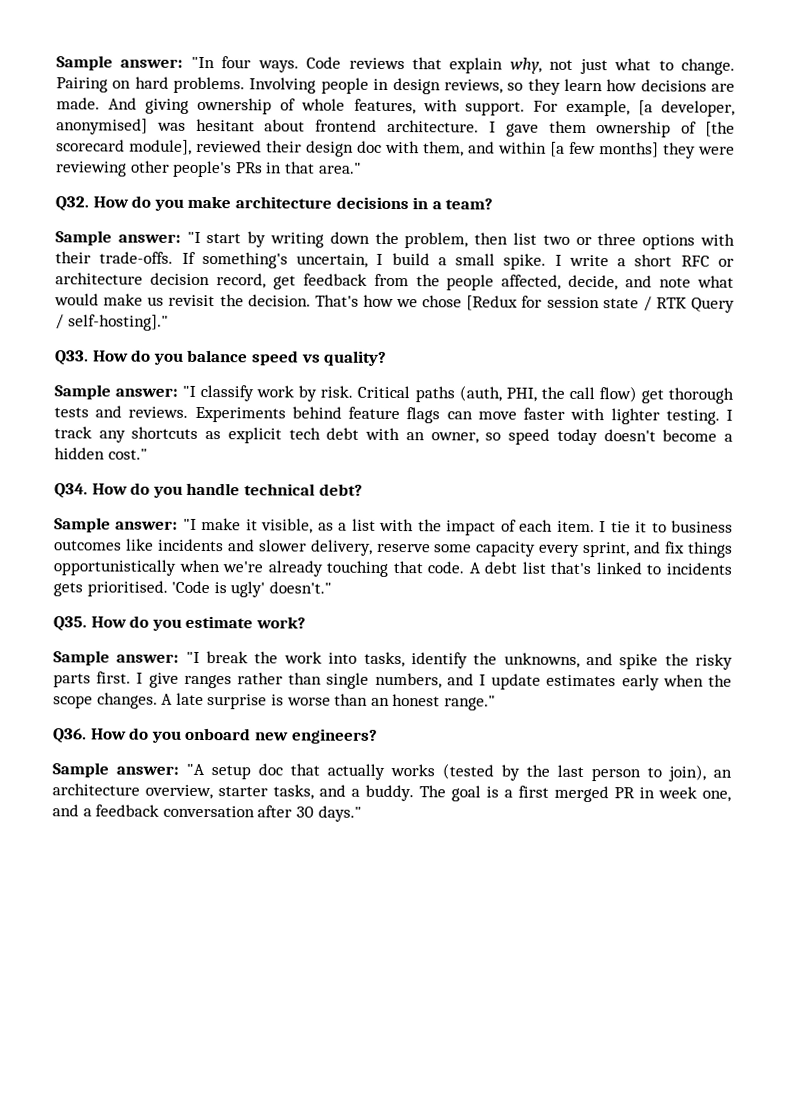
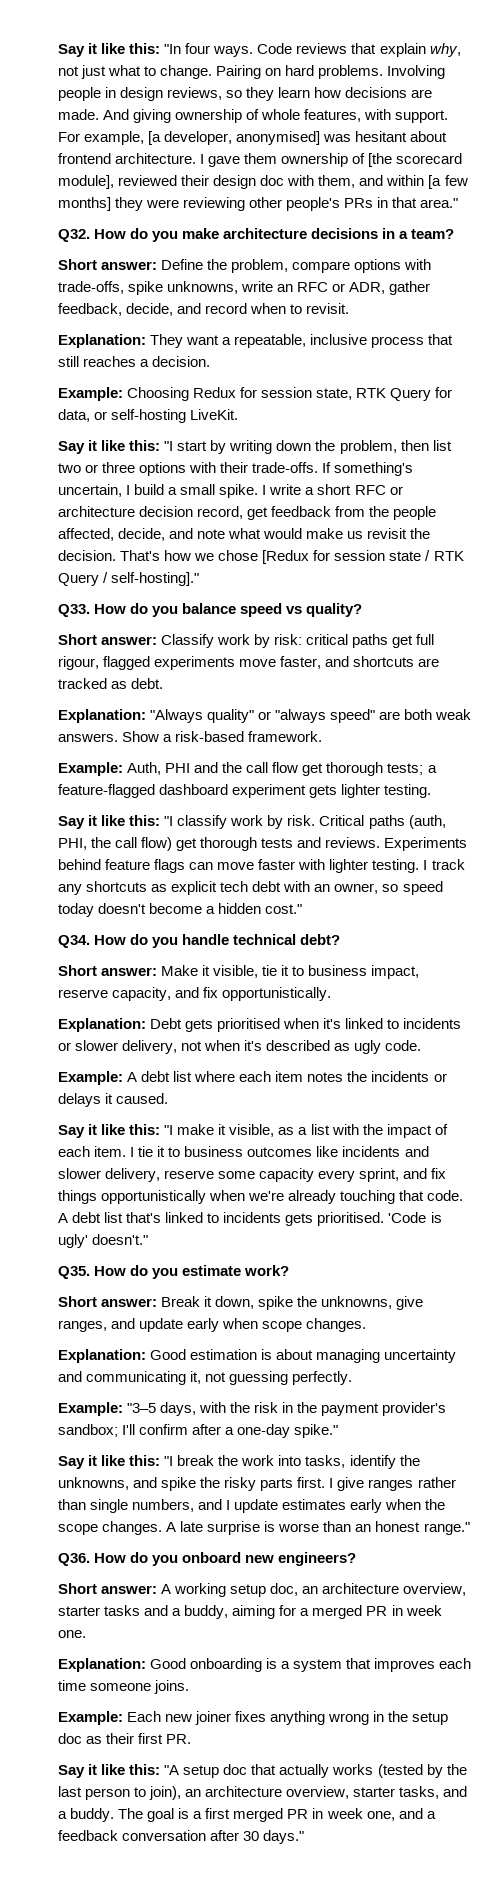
[56,55,184,71] Sample answer: -> [58,43,161,57] Say it like this:
[55,230,181,246] Sample answer: -> [58,259,432,273] [58,281,431,295] [58,303,350,316] [58,334,454,348] [58,356,211,367] [58,387,453,401] [58,409,239,423] [58,440,161,454] Short answer: Define the problem, compare options with trade-offs, spike unknowns, write an RFC or ADR, gather feedback, decide, and record when to revisit. // Explanation: They want a repeatable, inclusive process that still reaches a decision. // Example: Choosing Redux for session state, RTK Query for data, or self-hosting LiveKit. // Say it like this:
[54,384,179,400] Sample answer: -> [58,634,435,648] [58,656,440,670] [58,678,164,689] [58,709,472,723] [58,731,323,742] [58,762,437,776] [58,784,432,798] [58,815,161,829] Short answer: Classify work by risk: critical paths get full rigour, flagged experiments move faster, and shortcuts are tracked as debt. // Explanation: "Always quality" or "always speed" are both weak answers. Show a risk-based framework. // Example: Auth, PHI and the call flow get thorough tests; a feature-flagged dashboard experiment gets lighter testing. // Say it like this:
[54,517,179,533] Sample answer: -> [58,965,420,979] [58,987,332,1001] [58,1018,462,1032] [58,1040,422,1054] [58,1071,447,1085] [58,1093,169,1107] [58,1124,161,1138] Short answer: Make it visible, tie it to business impact, reserve capacity, and fix opportunistically. // Explanation: Debt gets prioritised when it's linked to incidents or slower delivery, not when it's described as ugly code. // Example: A debt list where each item notes the incidents or delays it caused. // Say it like this:
[53,650,180,666] Sample answer: -> [58,1296,424,1310] [58,1318,367,1332] [58,1349,457,1363] [58,1371,353,1385] [58,1402,447,1416] [58,1424,339,1438] [58,1455,161,1469] Short answer: Break it down, spike the unknowns, give ranges, and update early when scope changes. // Explanation: Good estimation is about managing uncertainty and communicating it, not guessing perfectly. // Example: "3–5 days, with the risk in the payment provider's sandbox; I'll confirm after a one-day spike." // Say it like this:
[52,762,179,778] Sample answer: -> [58,1583,467,1597] [58,1605,442,1619] [58,1630,86,1638] [58,1658,472,1672] [58,1680,190,1694] [58,1711,449,1725] [58,1733,192,1744] [58,1764,161,1778] Short answer: A working setup doc, an architecture overview, starter tasks and a buddy, aiming for a merged PR in week one. // Explanation: Good onboarding is a system that improves each time someone joins. // Example: Each new joiner fixes anything wrong in the setup doc as their first PR. // Say it like this:

